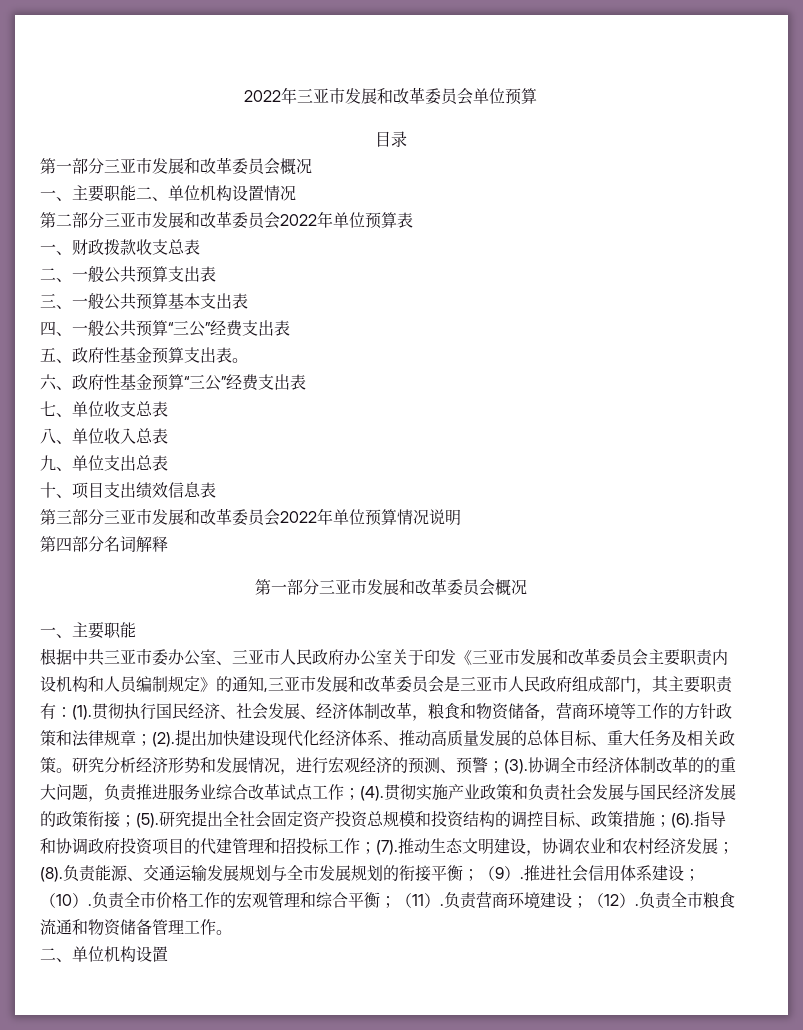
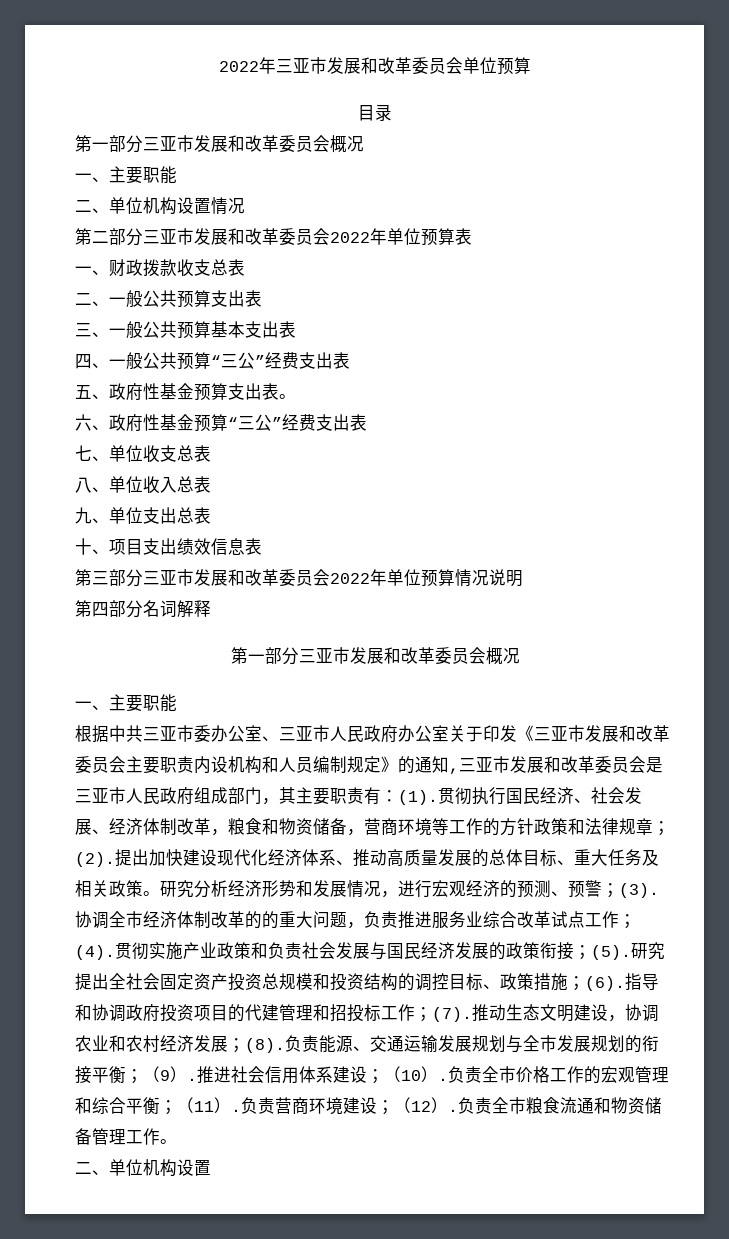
(136, 193) none -> (177, 175) //

